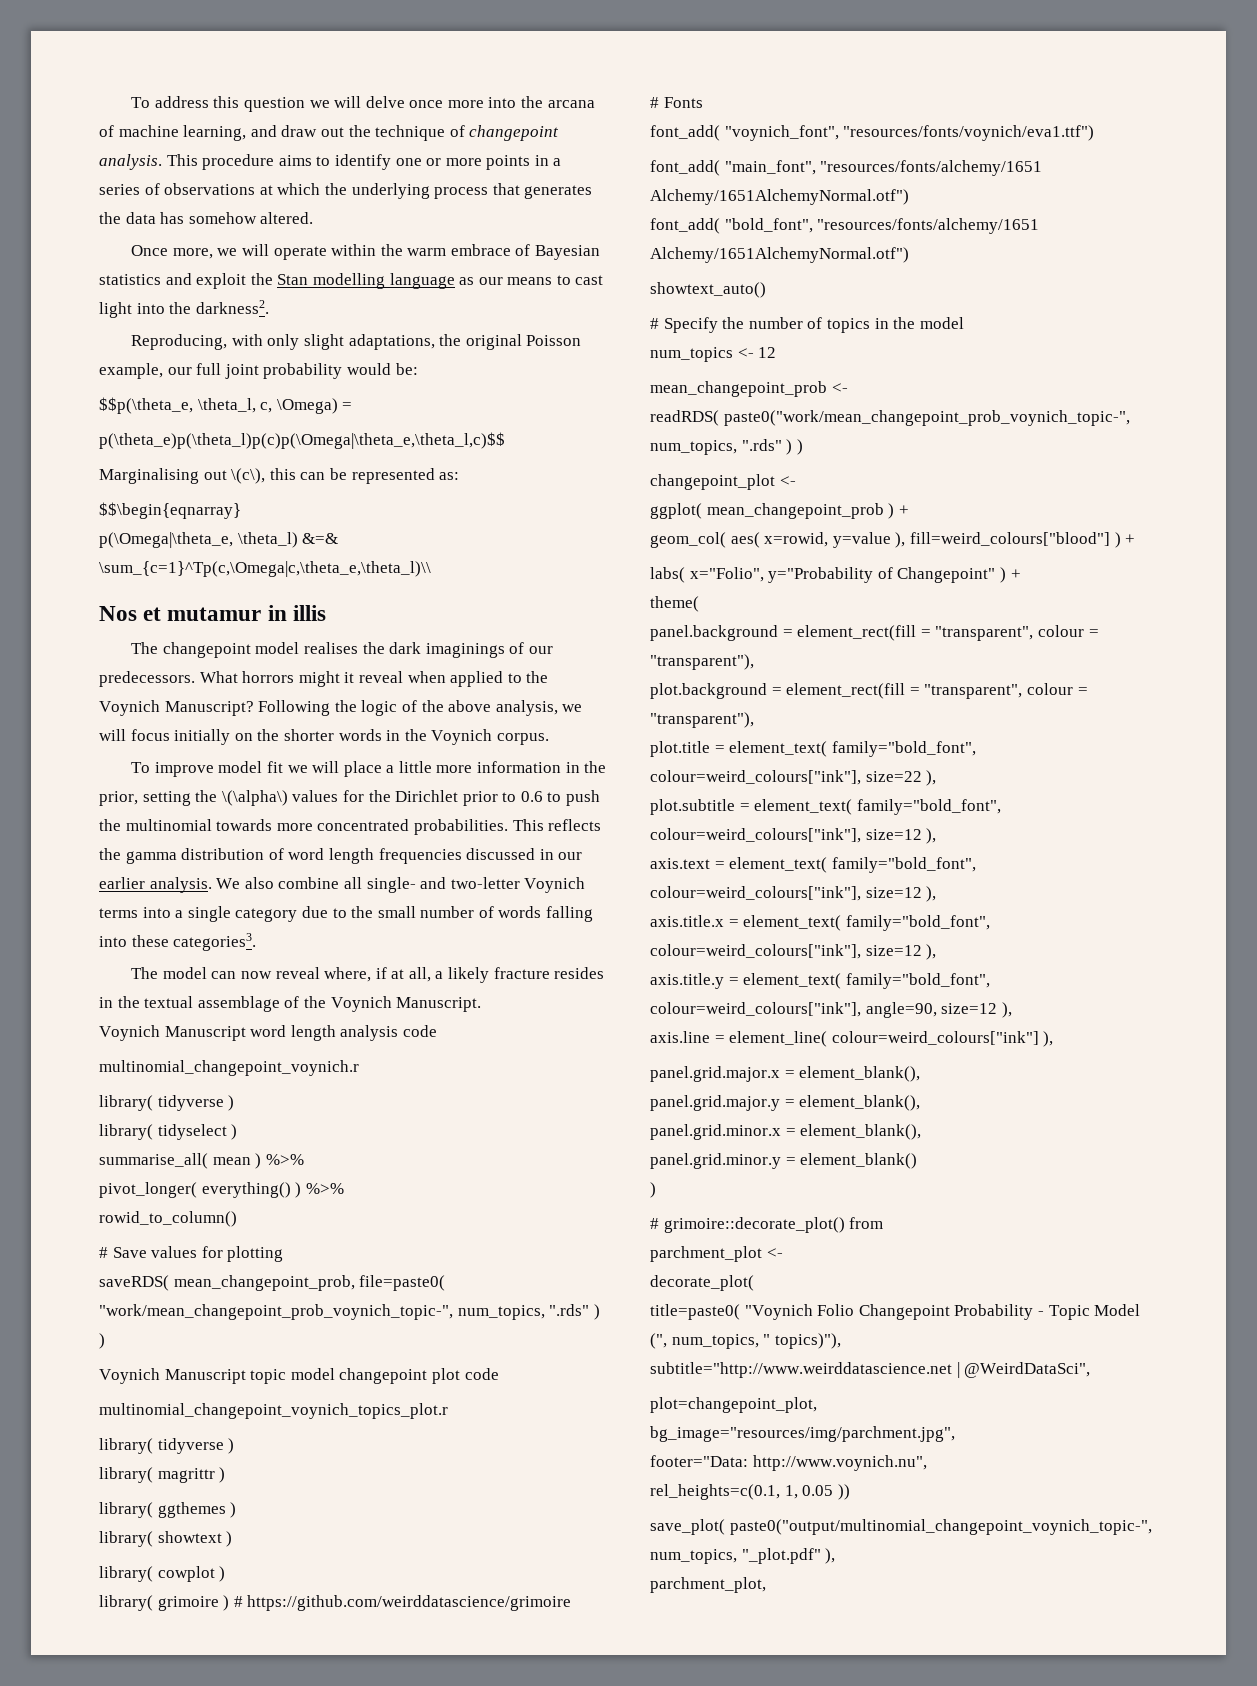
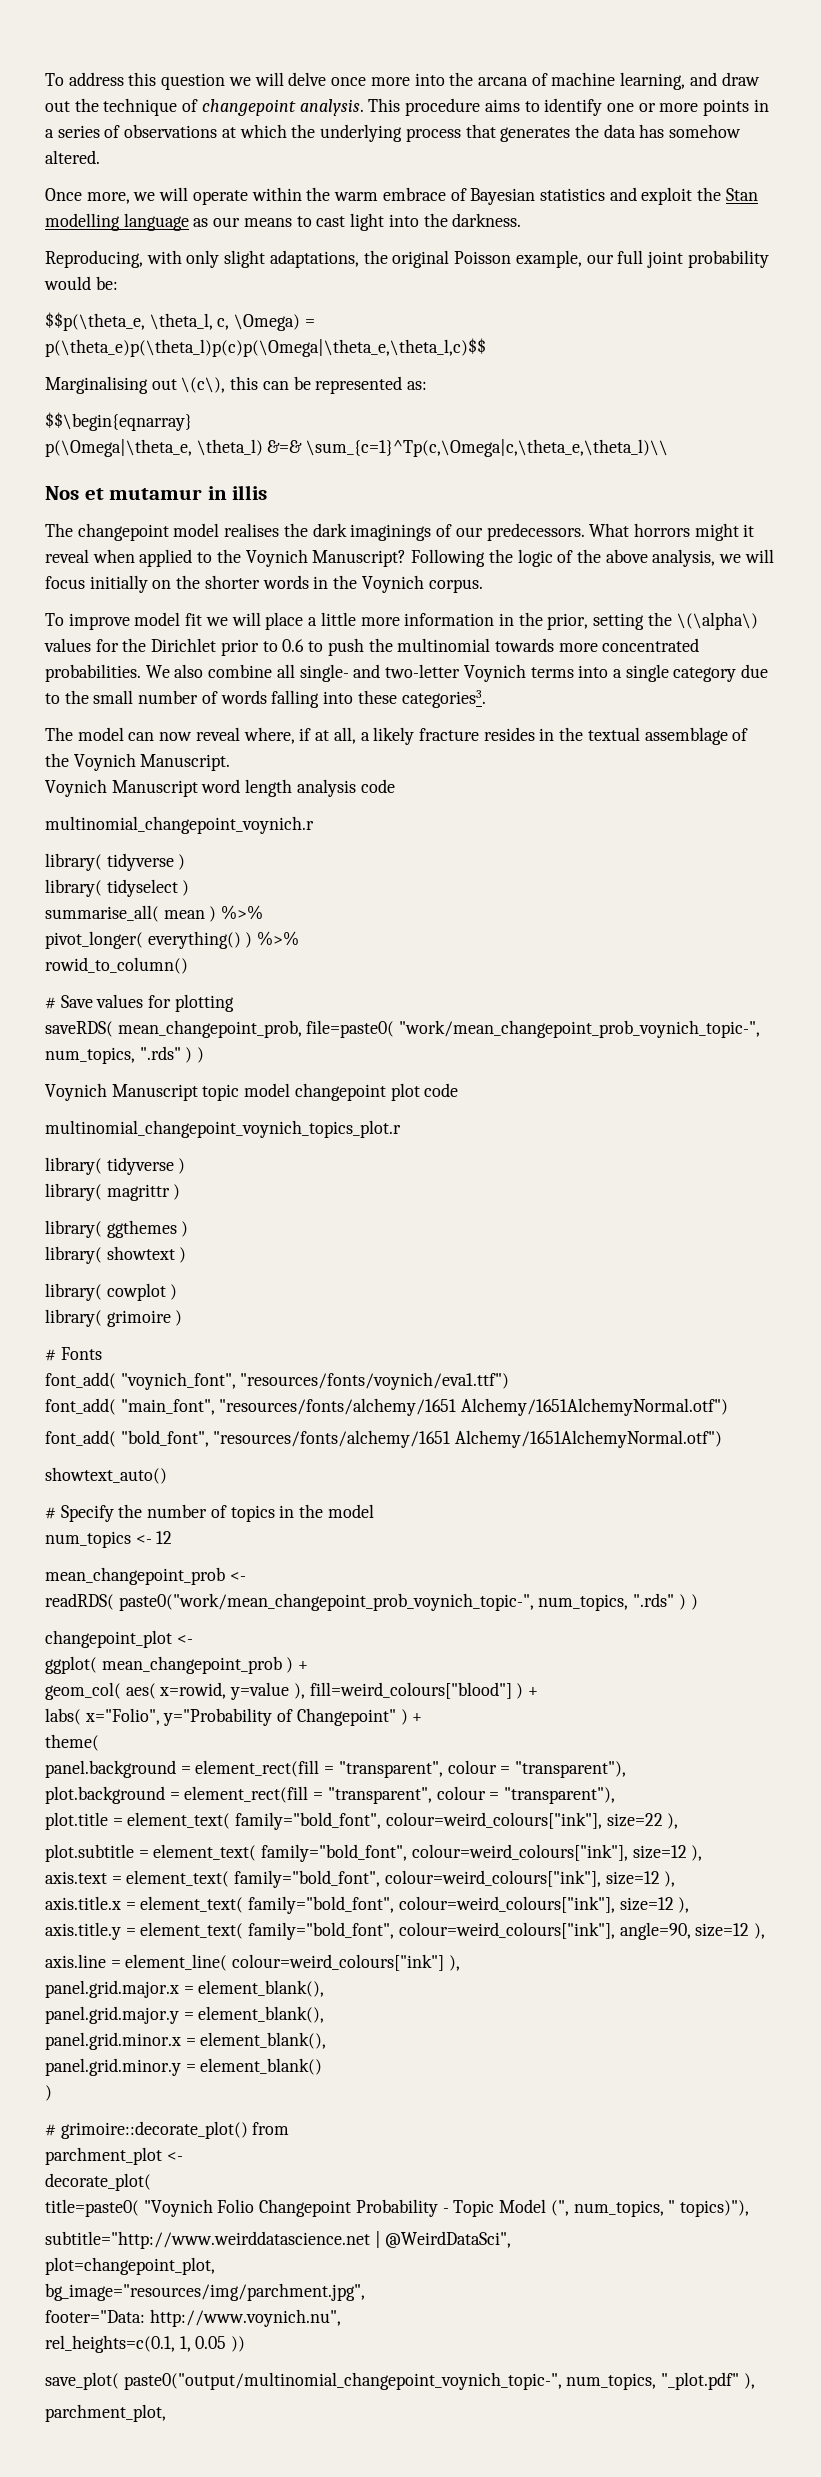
[195,300,269,314] darkness2. -> [452,213,522,227] darkness.
[512,819,602,831] [99,848,583,864] [99,877,212,893] This reflects the gamma distribution of word length frequencies discussed in our earlier analysis. -> (141, 673) none
[233,1595,572,1611] # https://github.com/weirddatascience/grimoire -> (183, 1318) none

